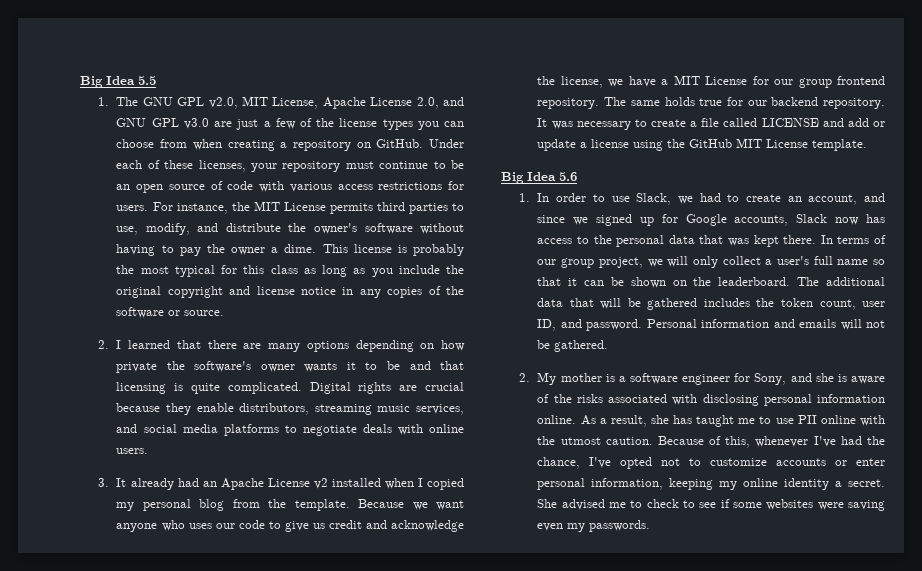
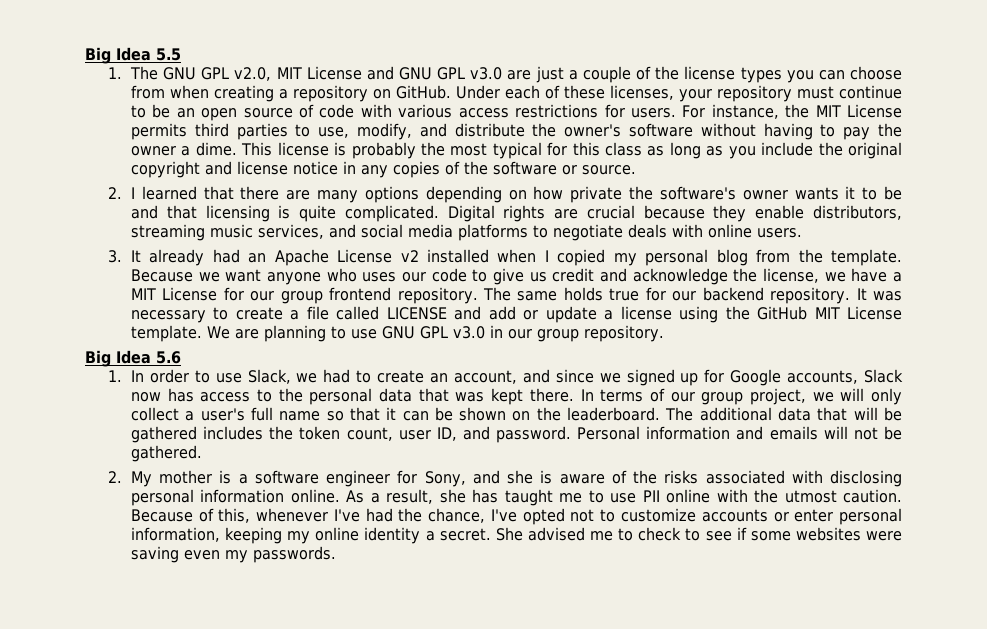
[272,97,439,109] License, Apache License 2.0, -> [306,66,362,80] License
[275,118,296,129] few -> [582,66,631,83] couple
(868, 145) none -> [206,325,664,342] We are planning to use GNU GPL v3.0 in our group repository.

